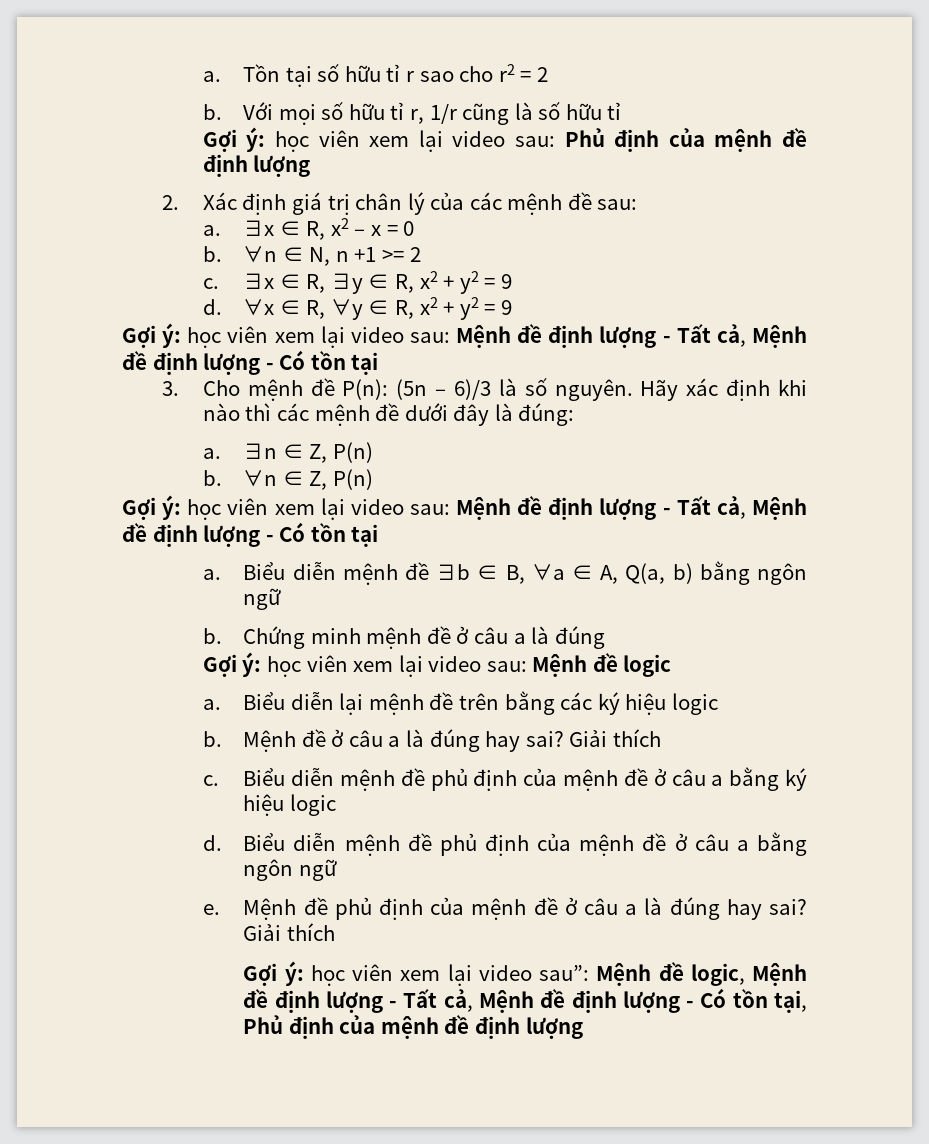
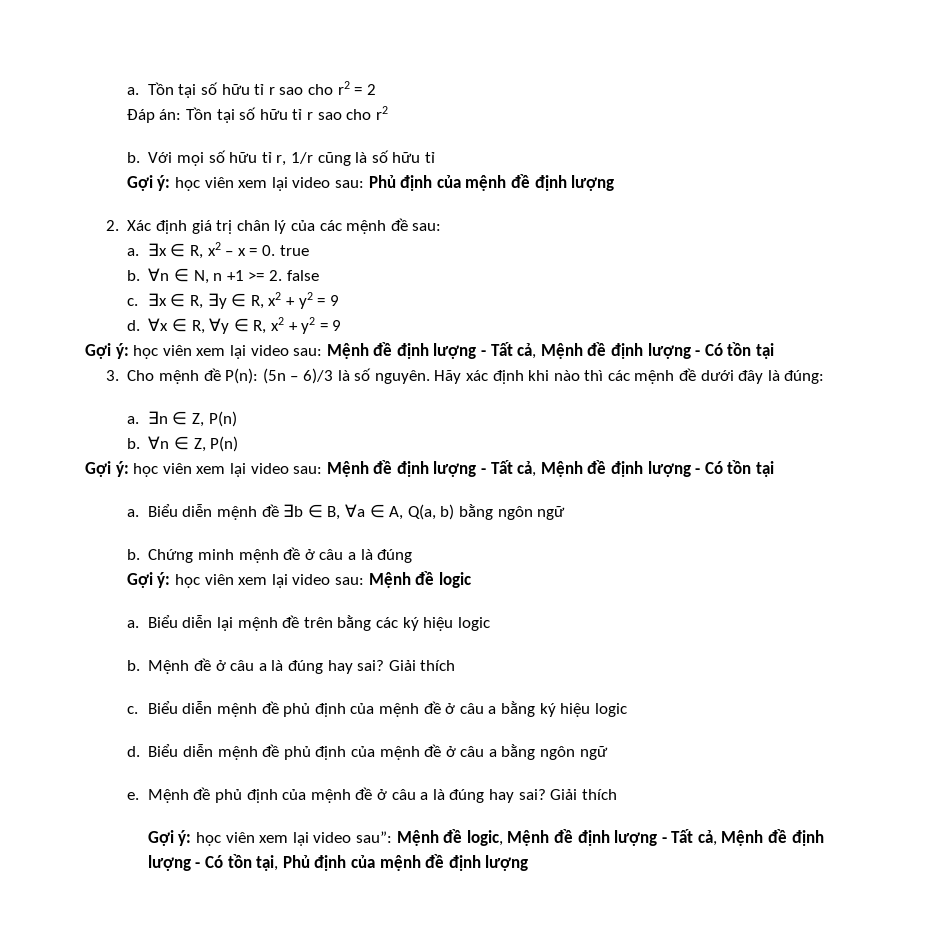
(548, 74) none -> [126,106,388,123] // Đáp án: Tồn tại số hữu tỉ r sao cho r2
[403,221,415,236] 0 -> [261,245,309,256] 0. true
[409,247,421,262] 2 -> [268,270,319,281] 2. false

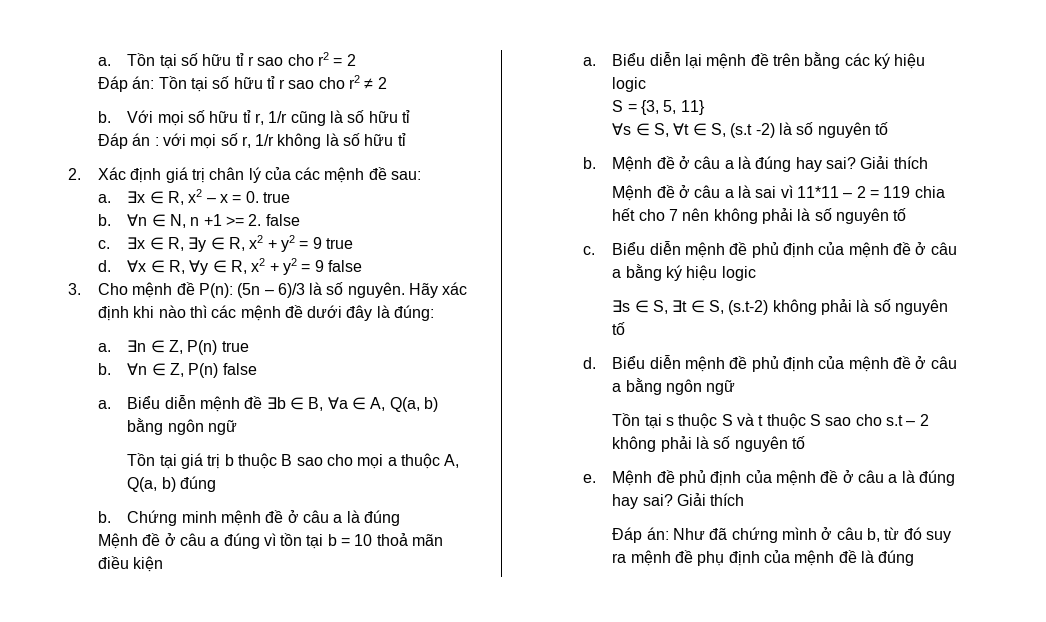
(388, 113) none -> [364,77,387,89] ≠ 2
[126,174,615,191] Gợi ý: học viên xem lại video sau: Phủ định của mệnh đề định lượng -> [97,133,406,149] Đáp án : với mọi số r, 1/r không là số hữu tỉ
(339, 300) none -> [325,238,353,249] true
[85,342,774,359] // Gợi ý: học viên xem lại video sau: Mệnh đề định lượng - Tất cả, Mệnh đề định lượng - Có tồn tại -> [327,260,362,272] false
(237, 419) none -> [221,341,249,352] true
[85,460,774,477] // Gợi ý: học viên xem lại video sau: Mệnh đề định lượng - Tất cả, Mệnh đề định lượng - Có tồn tại -> [222,363,257,375] false
(566, 513) none -> [127,453,460,469] [127,476,216,492] // Tồn tại giá trị b thuộc B sao cho mọi a thuộc A, Q(a, b) đúng
[126,571,471,588] Gợi ý: học viên xem lại video sau: Mệnh đề logic -> [97,533,444,549] [97,556,164,572] Mệnh đề ở câu a đúng vì tồn tại b = 10 thoả mãn điều kiện
(490, 624) none -> [612,100,705,115] [612,122,888,138] // S = {3, 5, 11} // ∀s ∈ S, ∀t ∈ S, (s.t -2) là số nguyên tố
(456, 665) none -> [612,185,945,201] [612,208,907,224] // Mệnh đề ở câu a là sai vì 11*11 – 2 = 119 chia hết cho 7 nên không phải là số nguyên tố
(627, 710) none -> [612,299,948,315] [612,322,626,335] // ∃s ∈ S, ∃t ∈ S, (s.t-2) không phải là số nguyên tố
(608, 753) none -> [612,413,929,429] [612,436,805,452] // Tồn tại s thuộc S và t thuộc S sao cho s.t – 2 không phải là số nguyên tố
[147,829,824,846] [147,854,529,871] Gợi ý: học viên xem lại video sau”: Mệnh đề logic, Mệnh đề định lượng - Tất cả, Mệnh đề định lượng - Có tồn tại, Phủ định của mệnh đề định lượng -> [612,527,951,543] [612,550,915,566] Đáp án: Như đã chứng mình ở câu b, từ đó suy ra mệnh đề phụ định của mệnh đề là đúng

